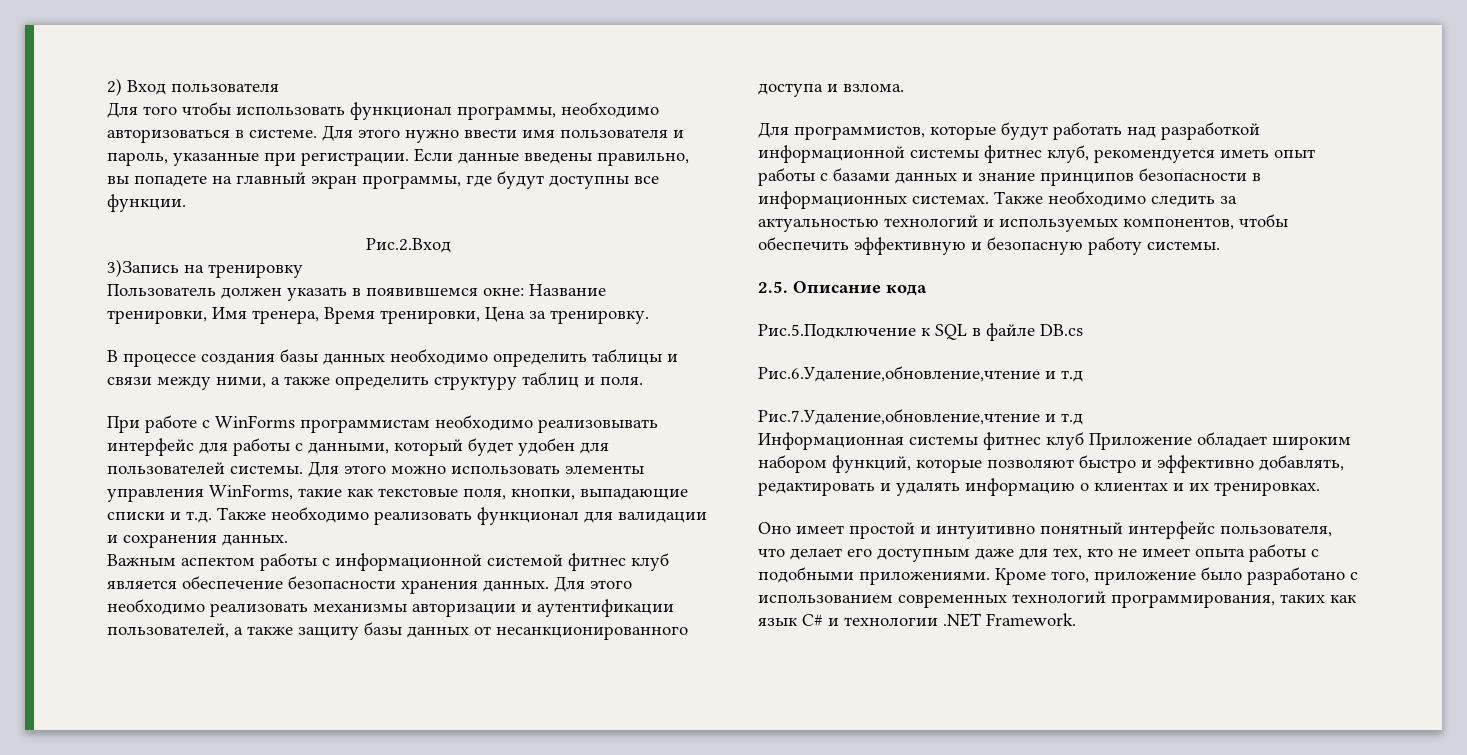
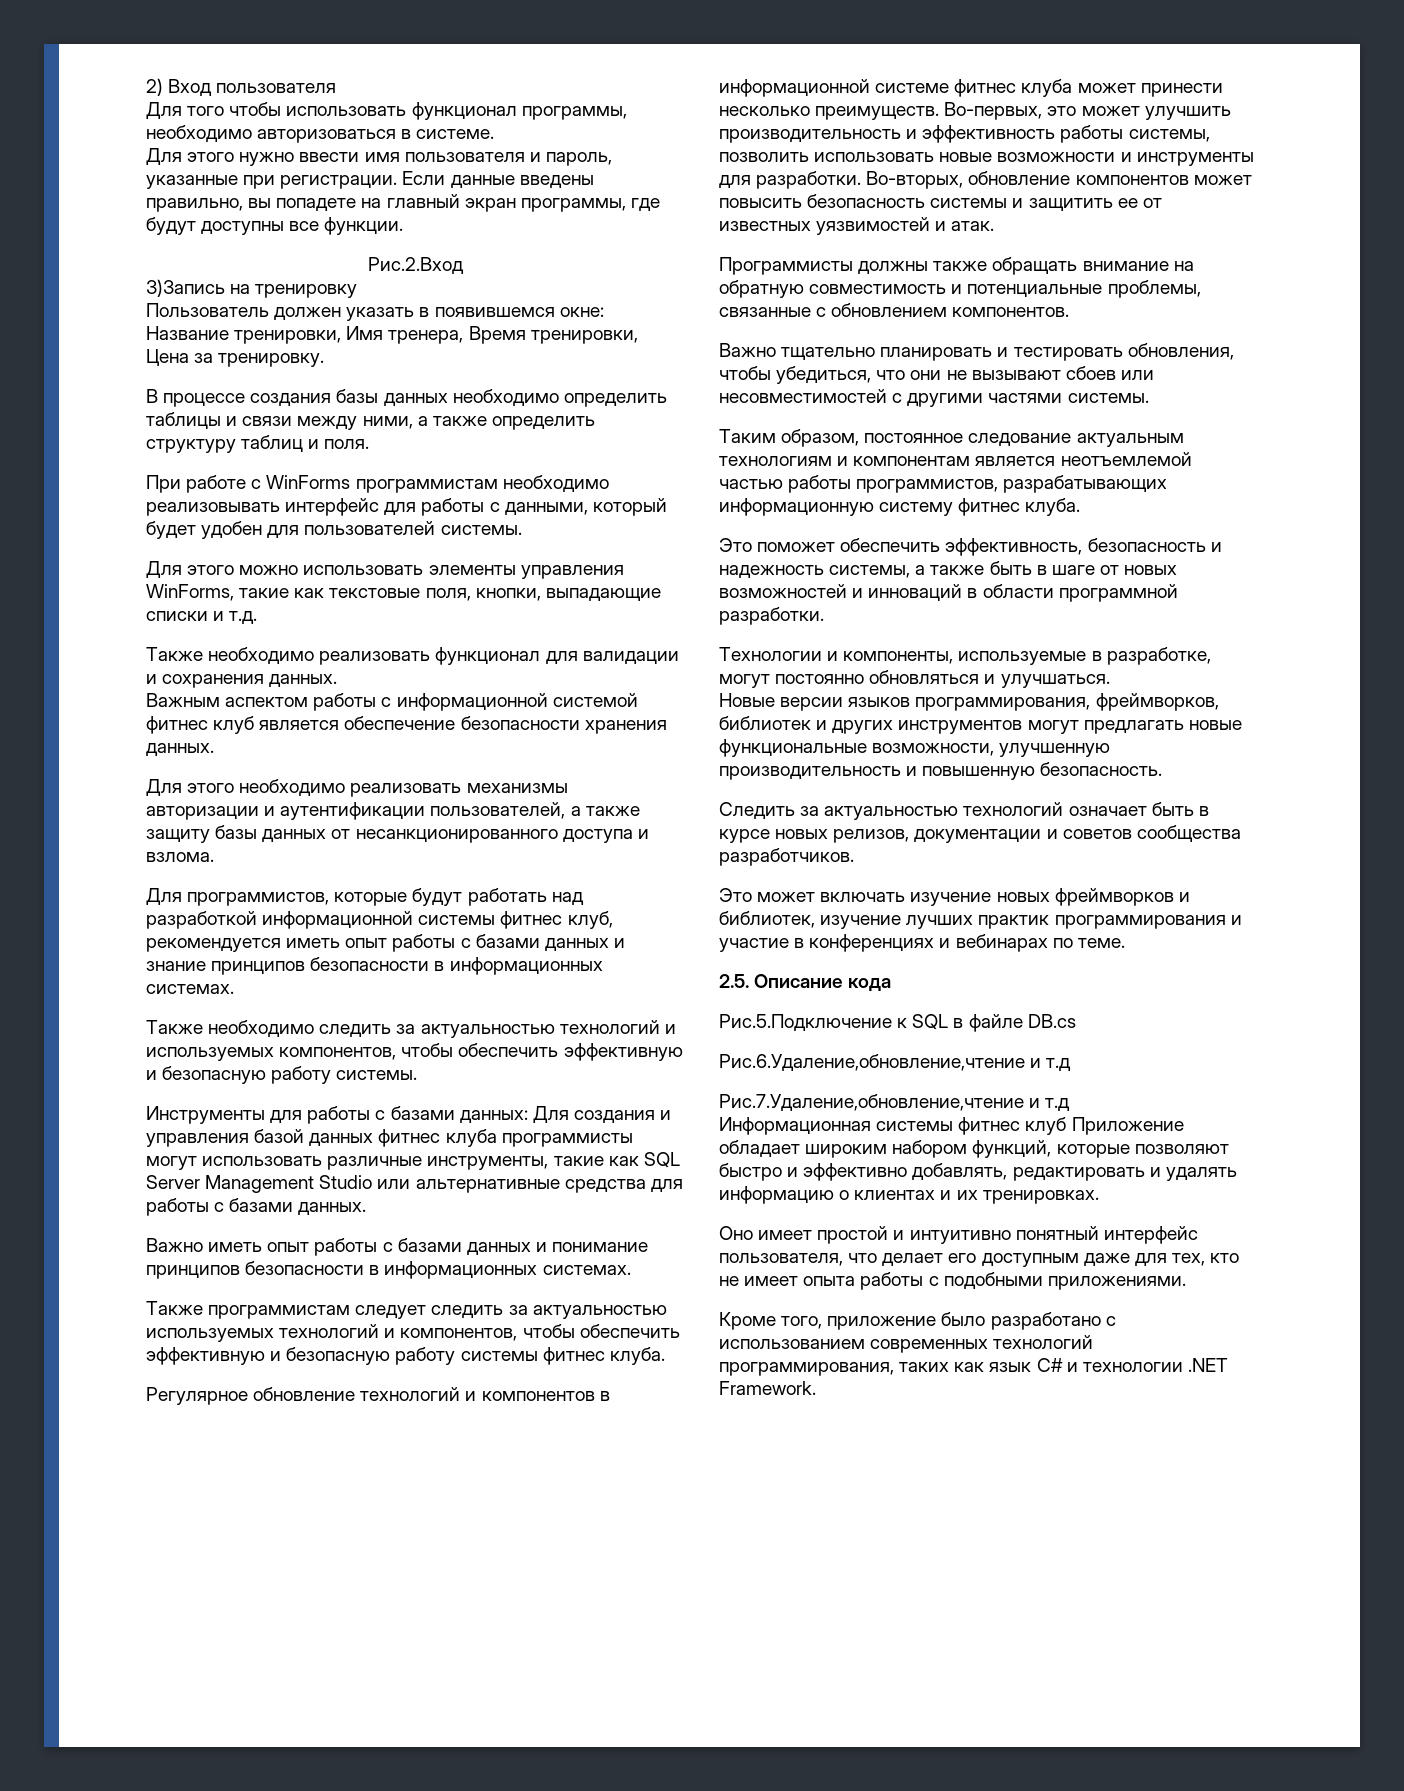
(317, 133) none -> (495, 134) //
(303, 469) none -> (522, 530) //
(212, 517) none -> (258, 617) //
(549, 586) none -> (214, 749) //
(989, 199) none -> (234, 989) //
(1220, 245) none -> [146,1106,672,1124] [146,1129,633,1147] [146,1152,680,1170] [146,1175,683,1193] [146,1198,367,1216] [146,1238,649,1256] [146,1261,631,1279] [146,1301,667,1319] [146,1324,680,1342] [146,1347,665,1365] [146,1387,610,1405] [719,79,1223,97] [719,102,1231,120] [719,125,1210,143] [719,152,1254,166] [719,171,1252,189] [719,194,1162,211] [719,217,995,235] [719,257,1194,275] [719,280,1201,298] [719,303,1070,317] [719,343,1234,361] [719,366,1154,384] [719,389,1149,407] [719,429,1184,447] [719,452,1192,466] [719,475,1168,493] [719,498,1081,516] [719,538,1222,556] [719,561,1178,578] [719,584,1178,602] [719,607,824,625] [719,647,1211,665] [719,670,1110,688] [719,693,1219,711] [719,716,1242,734] [719,739,1111,757] [719,762,1163,780] [719,802,1209,820] [719,825,1241,843] [719,848,854,866] [719,888,1190,906] [719,911,1242,929] [719,934,1125,952] // Инструменты для работы с базами данных: Для создания и управления базой данных фитнес клуба программисты могут использовать различные инструменты, такие как SQL Server Management Studio или альтернативные средства для работы с базами данных. // Важно иметь опыт работы с базами данных и понимание принципов безопасности в информационных системах. // Также программистам следует следить за актуальностью используемых технологий и компонентов, чтобы обеспечить эффективную и безопасную работу системы фитнес клуба. // Регулярное обновление технологий и компонентов в информационной системе фитнес клуба может принести несколько преимуществ. Во-первых, это может улучшить производительность и эффективность работы системы, позволить использовать новые возможности и инструменты для разработки. Во-вторых, обновление компонентов может повысить безопасность системы и защитить ее от известных уязвимостей и атак. // Программисты должны также обращать внимание на обратную совместимость и потенциальные проблемы, связанные с обновлением компонентов. // Важно тщательно планировать и тестировать обновления, чтобы убедиться, что они не вызывают сбоев или несовместимостей с другими частями системы. // Таким образом, постоянное следование актуальным технологиям и компонентам является неотъемлемой частью работы программистов, разрабатывающих информационную систему фитнес клуба. // Это поможет обеспечить эффективность, безопасность и надежность системы, а также быть в шаге от новых возможностей и инноваций в области программной разработки. // Технологии и компоненты, используемые в разработке, могут постоянно обновляться и улучшаться. // Новые версии языков программирования, фреймворков, библиотек и других инструментов могут предлагать новые функциональные возможности, улучшенную производительность и повышенную безопасность. // Следить за актуальностью технологий означает быть в курсе новых релизов, документации и советов сообщества разработчиков. // Это может включать изучение новых фреймворков и библиотек, изучение лучших практик программирования и участие в конференциях и вебинарах по теме.
(990, 578) none -> (1186, 1283) //

